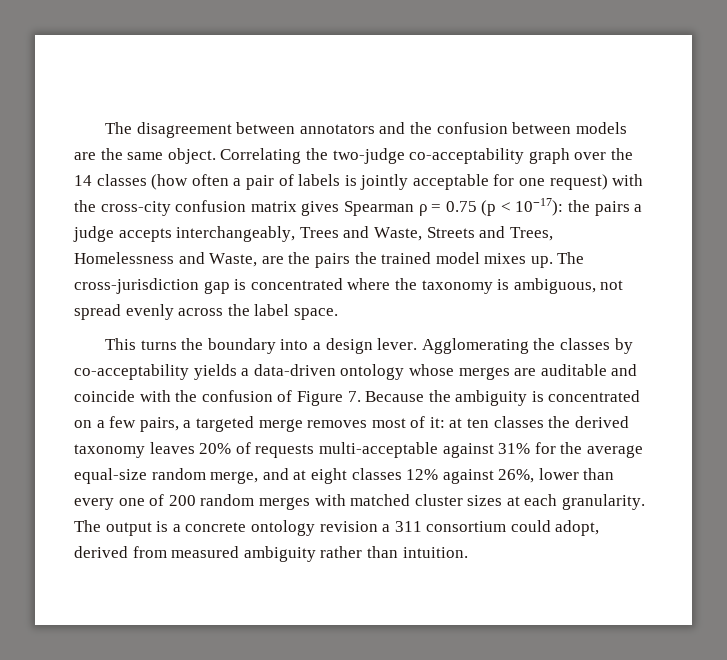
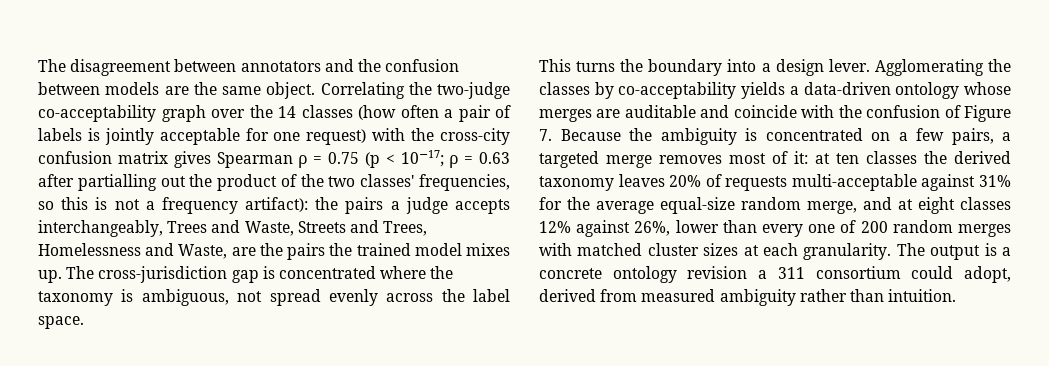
[515,198,564,216] 10−17): -> [400,150,510,168] [38,174,510,191] [38,197,309,214] 10−17; ρ = 0.63 after partialling out the product of the two classes' frequencies, so this is not a frequency artifact):

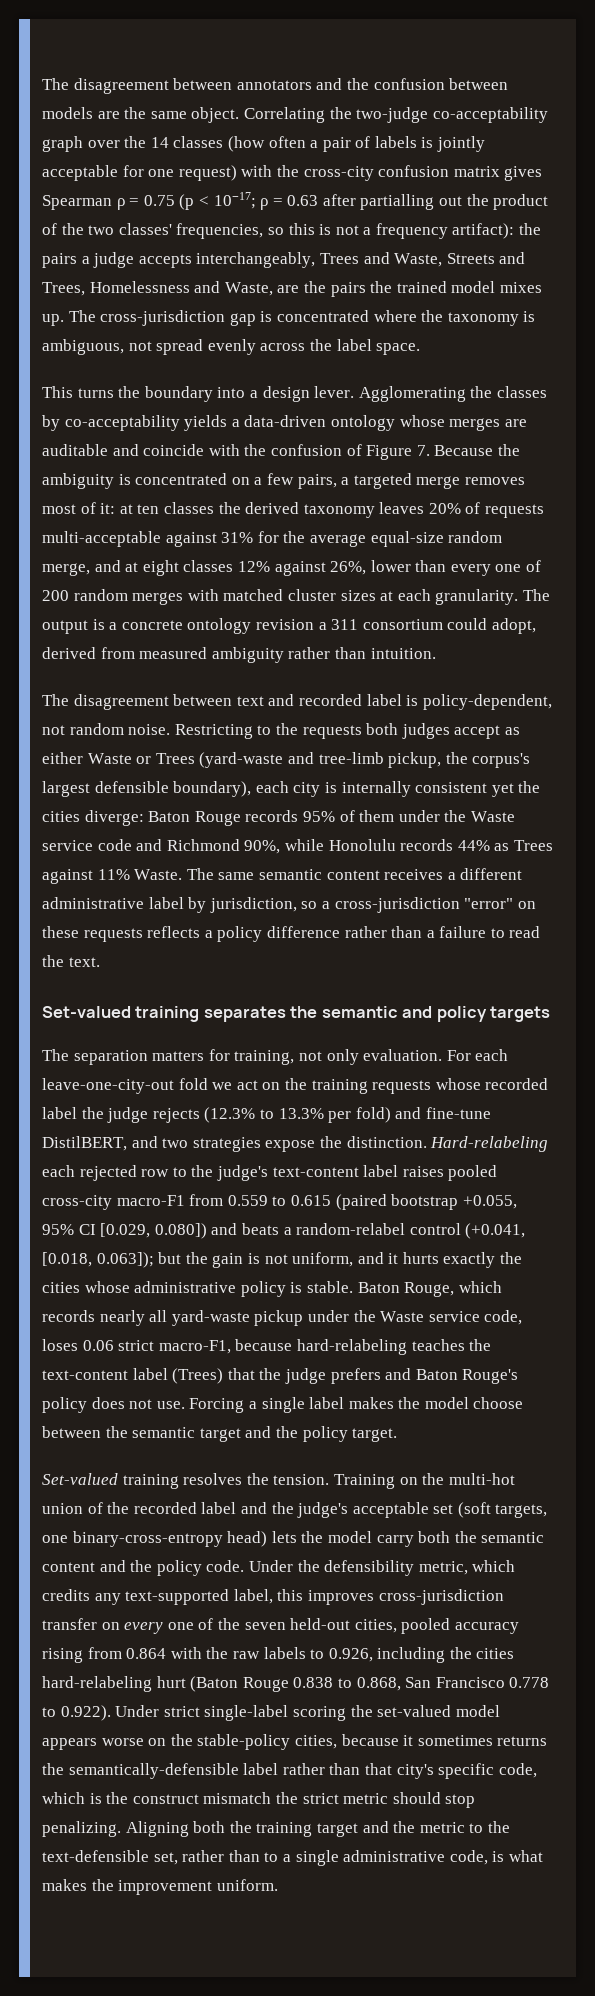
(957, 295) none -> [42,694,552,710] [42,723,520,739] [42,752,531,768] [42,781,541,797] [42,810,515,826] [42,839,553,854] [42,868,523,884] [42,897,536,913] [42,926,541,942] [42,955,100,967] [42,1006,551,1022] [42,1049,509,1065] [42,1078,549,1094] [42,1107,491,1123] [42,1136,549,1152] [42,1165,498,1181] [42,1194,517,1210] [42,1223,526,1239] [42,1252,523,1268] [42,1281,502,1297] [42,1310,523,1326] [42,1339,492,1355] [42,1368,519,1384] [42,1397,524,1413] [42,1426,398,1442] [42,1473,515,1489] [42,1502,548,1518] [42,1531,545,1547] [42,1560,516,1576] [42,1589,504,1605] [42,1618,519,1634] [42,1647,515,1663] [42,1676,550,1692] [42,1705,500,1721] [42,1734,548,1750] [42,1763,537,1779] [42,1792,476,1808] [42,1821,510,1837] [42,1850,543,1866] [42,1879,278,1895] // The disagreement between text and recorded label is policy-dependent, not random noise. Restricting to the requests both judges accept as either Waste or Trees (yard-waste and tree-limb pickup, the corpus's largest defensible boundary), each city is internally consistent yet the cities diverge: Baton Rouge records 95% of them under the Waste service code and Richmond 90%, while Honolulu records 44% as Trees against 11% Waste. The same semantic content receives a different administrative label by jurisdiction, so a cross-jurisdiction "error" on these requests reflects a policy difference rather than a failure to read the text. // Set-valued training separates the semantic and policy targets // The separation matters for training, not only evaluation. For each leave-one-city-out fold we act on the training requests whose recorded label the judge rejects (12.3% to 13.3% per fold) and fine-tune DistilBERT, and two strategies expose the distinction. Hard-relabeling each rejected row to the judge's text-content label raises pooled cross-city macro-F1 from 0.559 to 0.615 (paired bootstrap +0.055, 95% CI [0.029, 0.080]) and beats a random-relabel control (+0.041, [0.018, 0.063]); but the gain is not uniform, and it hurts exactly the cities whose administrative policy is stable. Baton Rouge, which records nearly all yard-waste pickup under the Waste service code, loses 0.06 strict macro-F1, because hard-relabeling teaches the text-content label (Trees) that the judge prefers and Baton Rouge's policy does not use. Forcing a single label makes the model choose between the semantic target and the policy target. // Set-valued training resolves the tension. Training on the multi-hot union of the recorded label and the judge's acceptable set (soft targets, one binary-cross-entropy head) lets the model carry both the semantic content and the policy code. Under the defensibility metric, which credits any text-supported label, this improves cross-jurisdiction transfer on every one of the seven held-out cities, pooled accuracy rising from 0.864 with the raw labels to 0.926, including the cities hard-relabeling hurt (Baton Rouge 0.838 to 0.868, San Francisco 0.778 to 0.922). Under strict single-label scoring the set-valued model appears worse on the stable-policy cities, because it sometimes returns the semantically-defensible label rather than that city's specific code, which is the construct mismatch the strict metric should stop penalizing. Aligning both the training target and the metric to the text-defensible set, rather than to a single administrative code, is what makes the improvement uniform.

